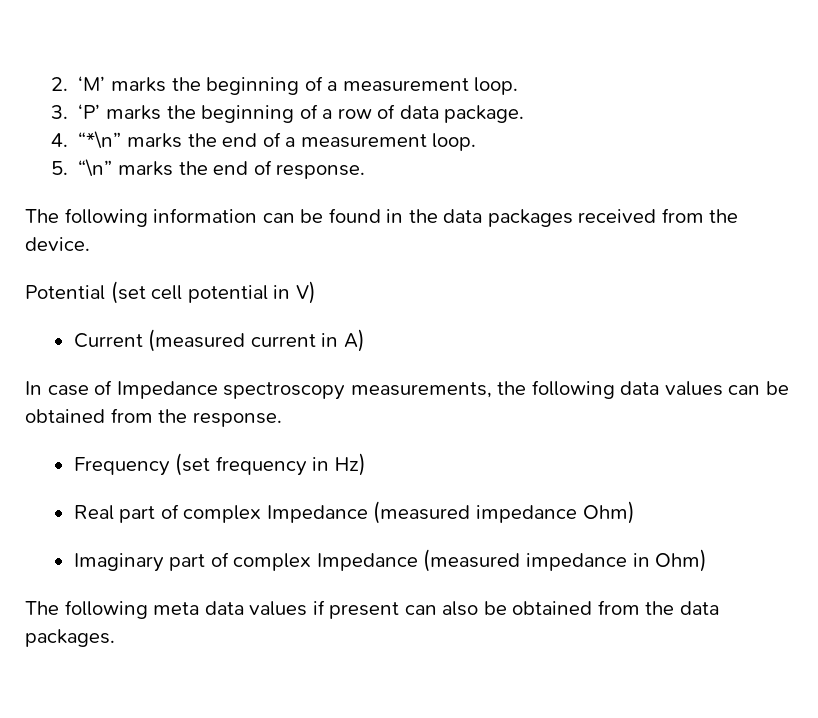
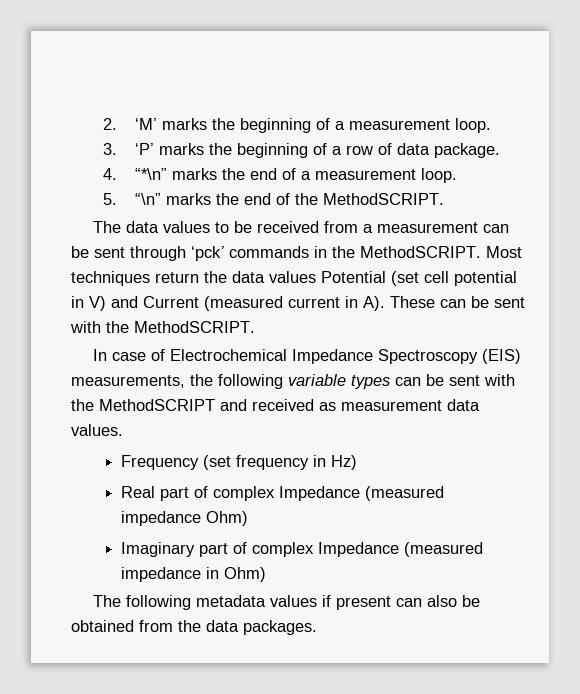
[276,164,366,179] [25,208,739,227] [25,237,90,251] response. // The following information can be found in the data packages received from the device. // -> [295,193,445,205] [93,221,510,233] [71,246,522,261] [71,271,316,286] the MethodSCRIPT. // The data values to be received from a measurement can be sent through ‘pck’ commands in the MethodSCRIPT. Most techniques return the data values
(316, 292) // -> [111,296,138,308] and
[343,329,365,352] [25,380,789,400] [25,408,282,427] A) // In case of Impedance spectroscopy measurements, the following data values can be obtained from the response. -> [363,296,525,311] [70,321,255,333] [93,349,522,364] [71,374,515,389] [71,399,480,411] [71,424,123,436] A). These can be sent with the MethodSCRIPT. // In case of Electrochemical Impedance Spectroscopy (EIS) measurements, the following variable types can be sent with the MethodSCRIPT and received as measurement data values.
[153,601,244,615] meta data -> [196,595,267,607] metadata

